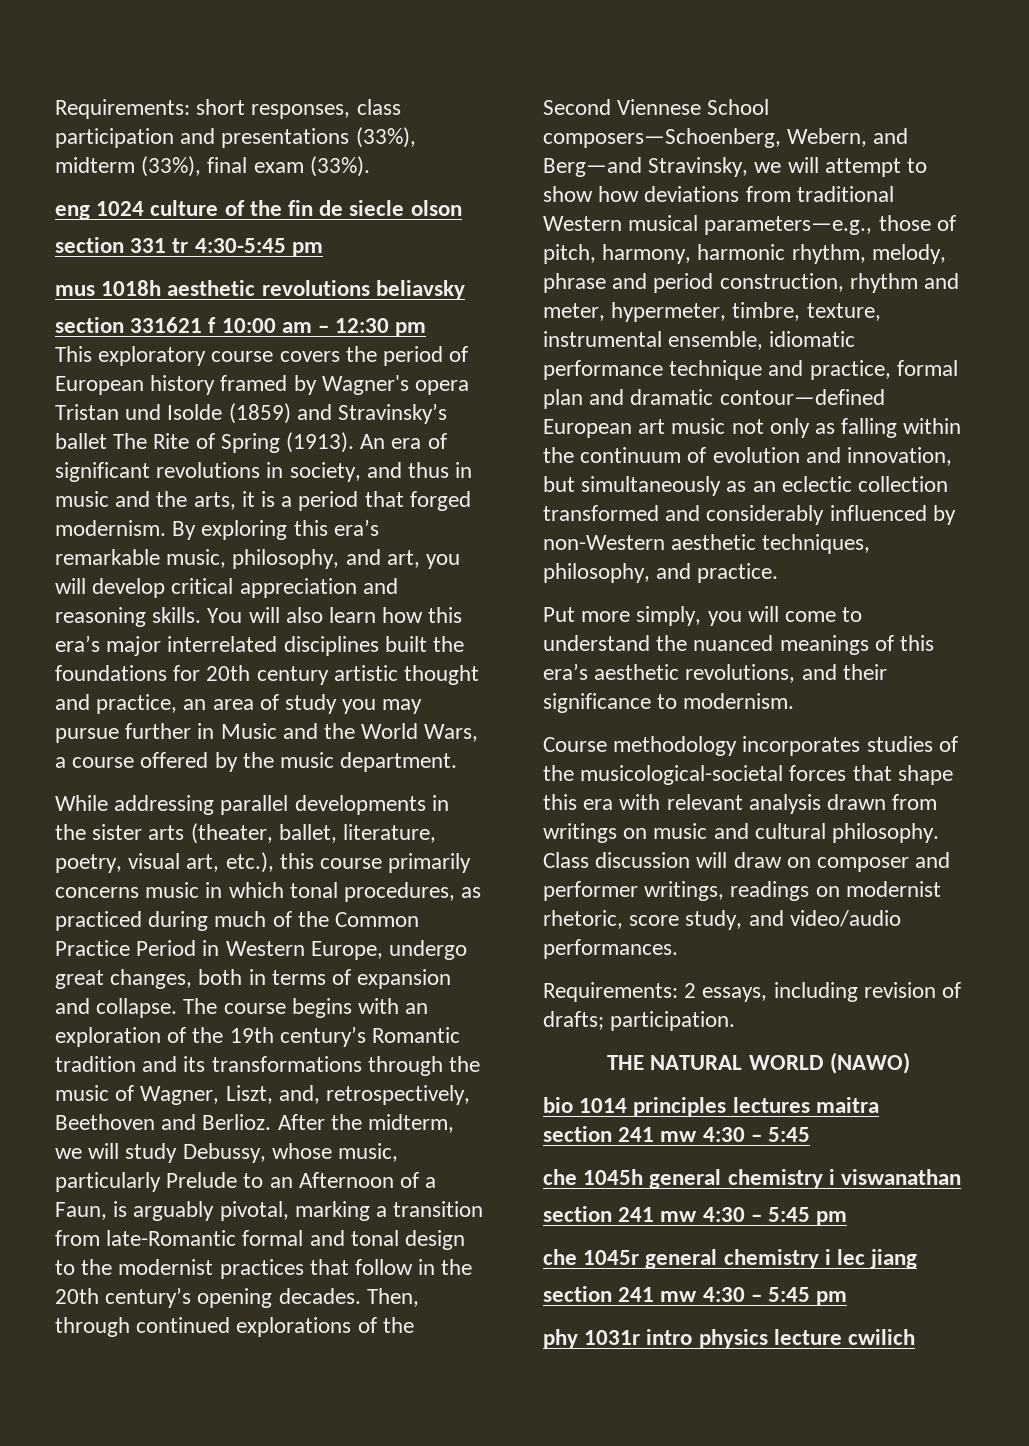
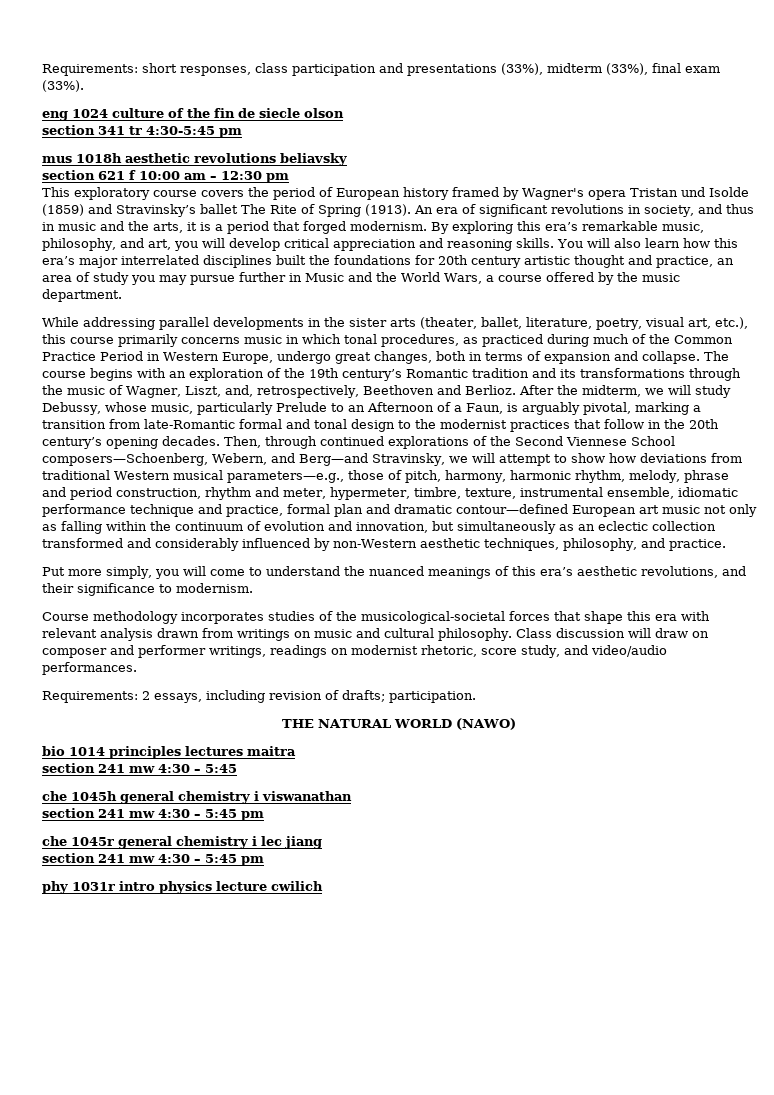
[130,238,167,253] 331 -> [98,126,125,135] 341
[130,317,203,333] 331621 -> [98,171,125,180] 621

